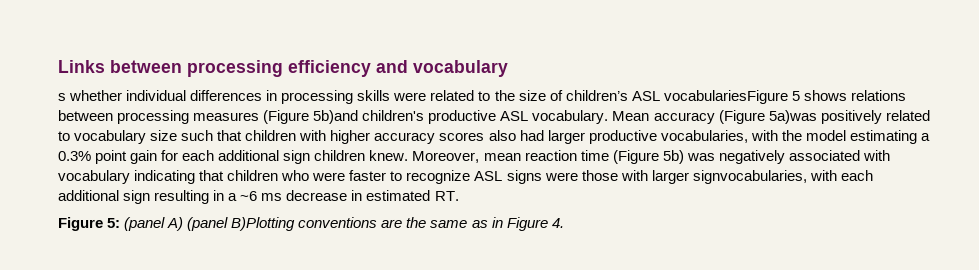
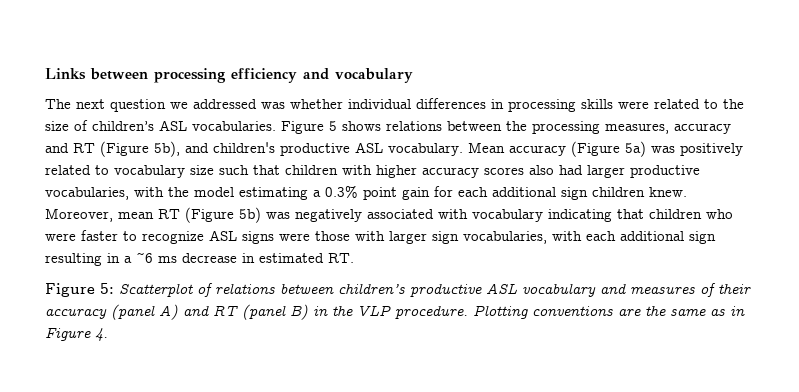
[58,93,66,101] s -> [45,99,285,112] The next question we addressed was
[663,90,788,104] vocabulariesFigure -> [192,121,324,134] vocabularies. Figure
[117,110,359,124] processing measures (Figure 5b)and -> [506,121,731,134] [45,141,209,157] the processing measures, accuracy and RT (Figure 5b), and
[768,110,817,124] 5a)was -> [625,141,675,157] 5a) was
[524,150,609,161] reaction time -> [158,209,180,219] RT
[692,170,807,184] signvocabularies, -> [432,231,547,244] sign vocabularies,
[124,217,296,231] (panel A) (panel B)Plotting -> [119,283,751,297] [45,304,528,320] Scatterplot of relations between children’s productive ASL vocabulary and measures of their accuracy (panel A) and RT (panel B) in the VLP procedure. Plotting

